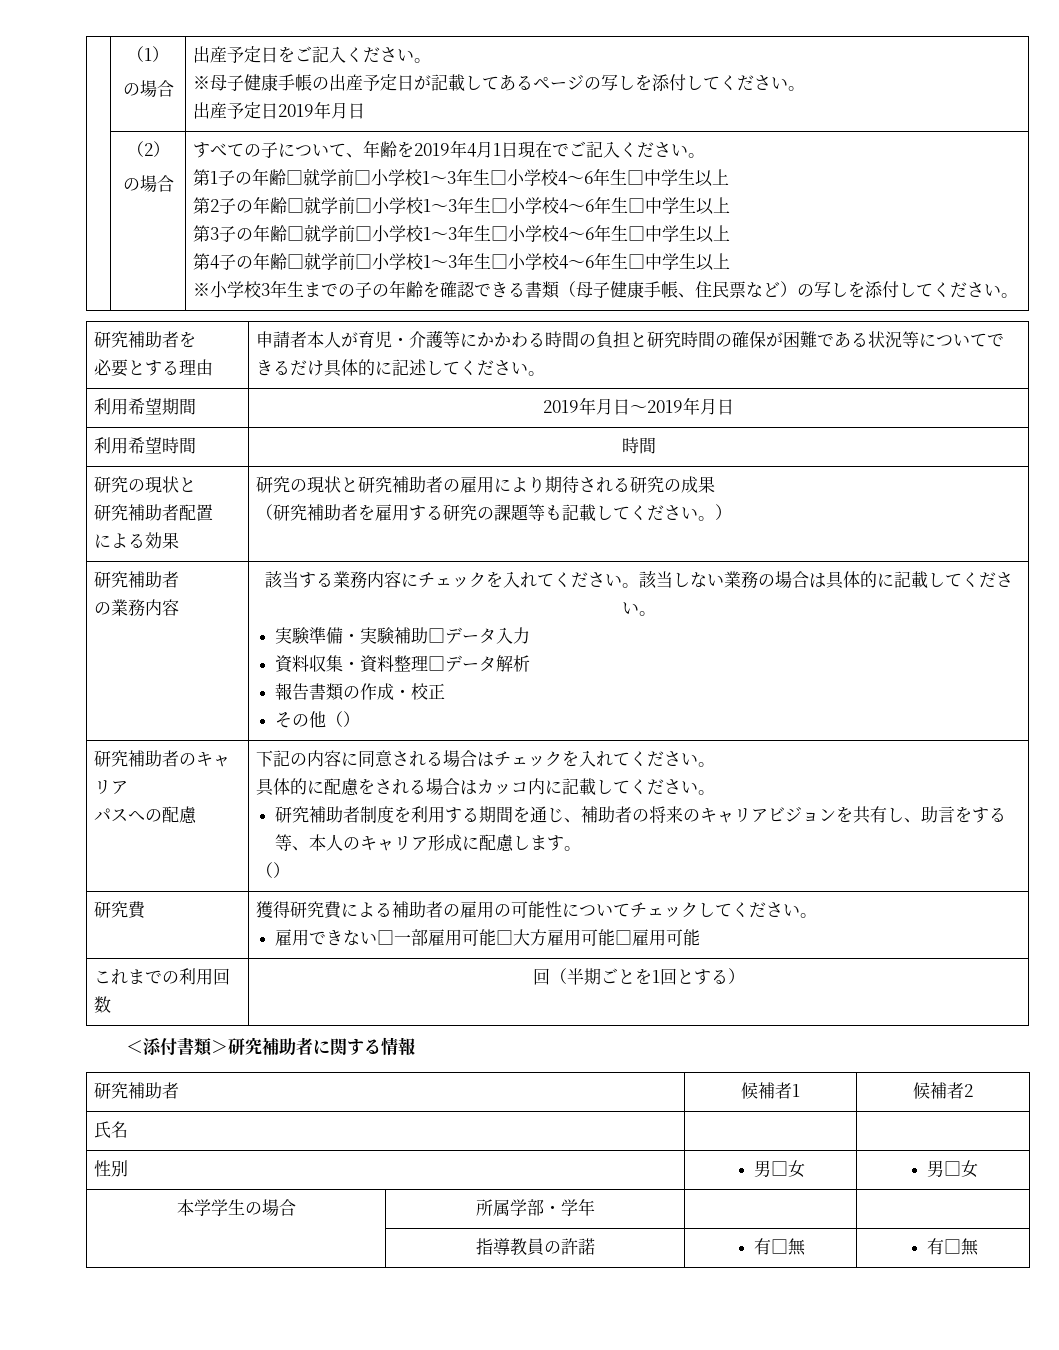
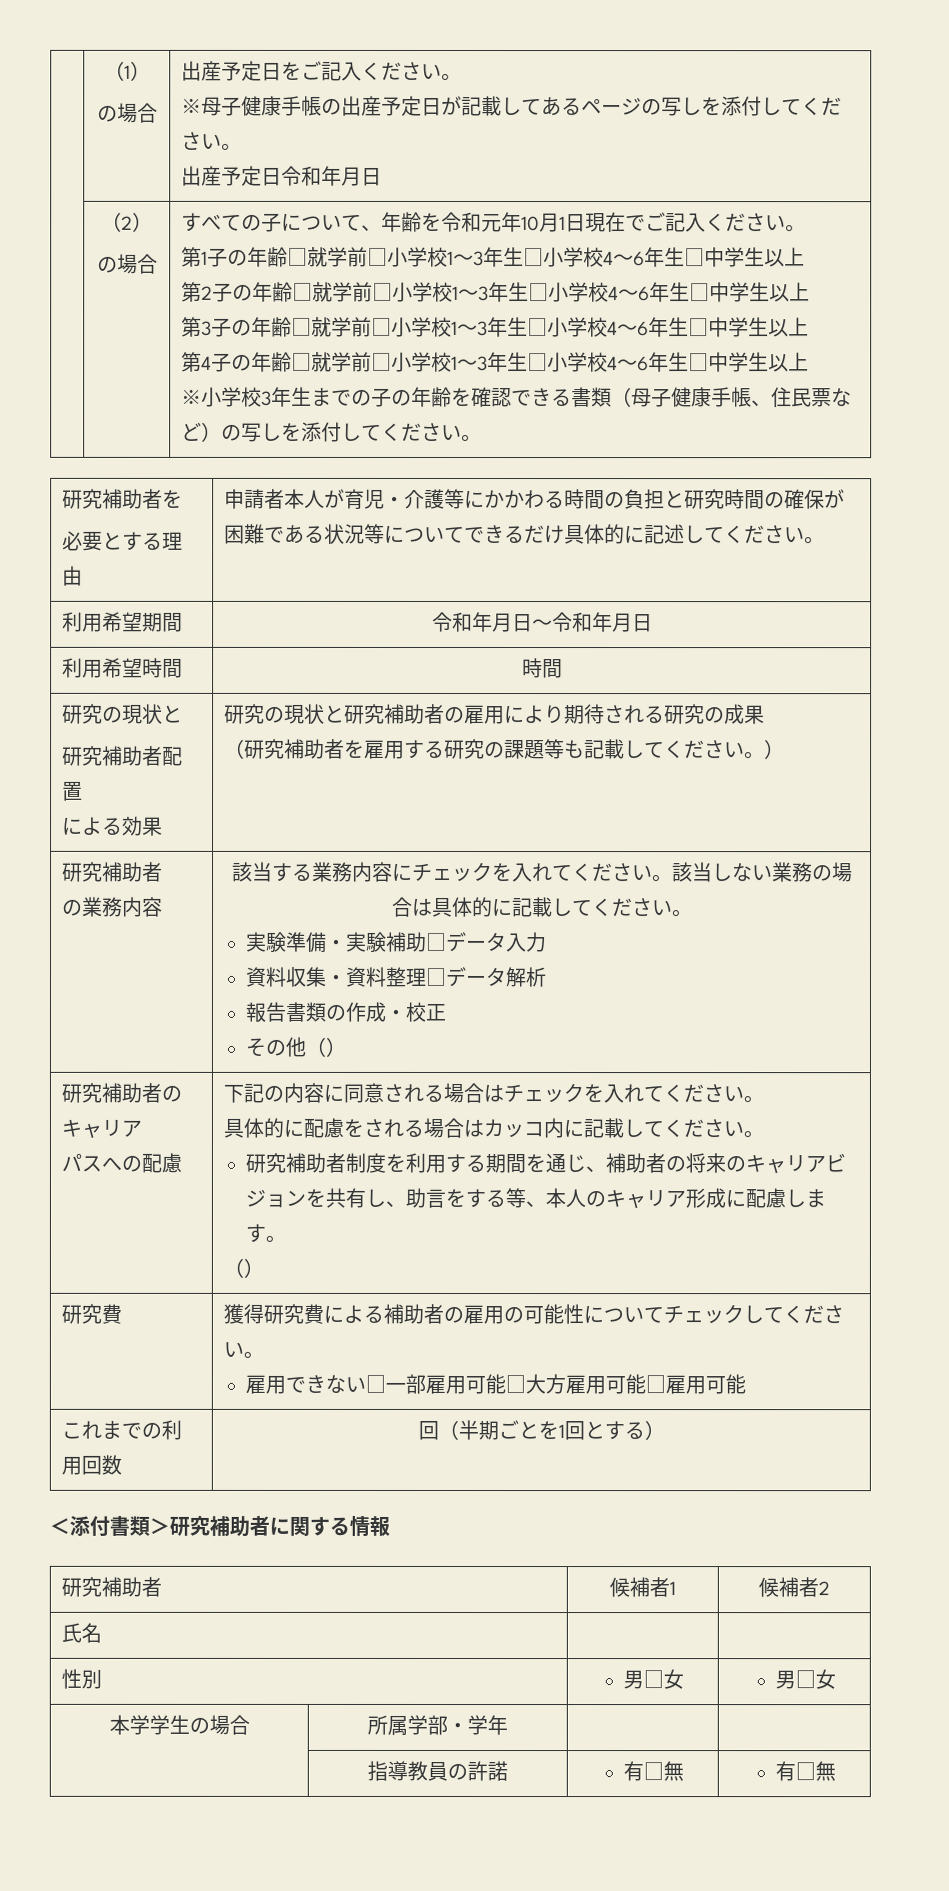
[278,104,315,117] 2019 -> [280,165,322,186] 令和
[414,140,478,158] 2019年4 -> [440,211,540,233] 令和元年10
[543,400,579,413] 2019 -> [431,611,473,632] 令和
[647,400,683,413] 2019 -> [551,612,593,633] 令和

